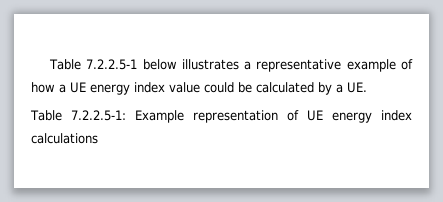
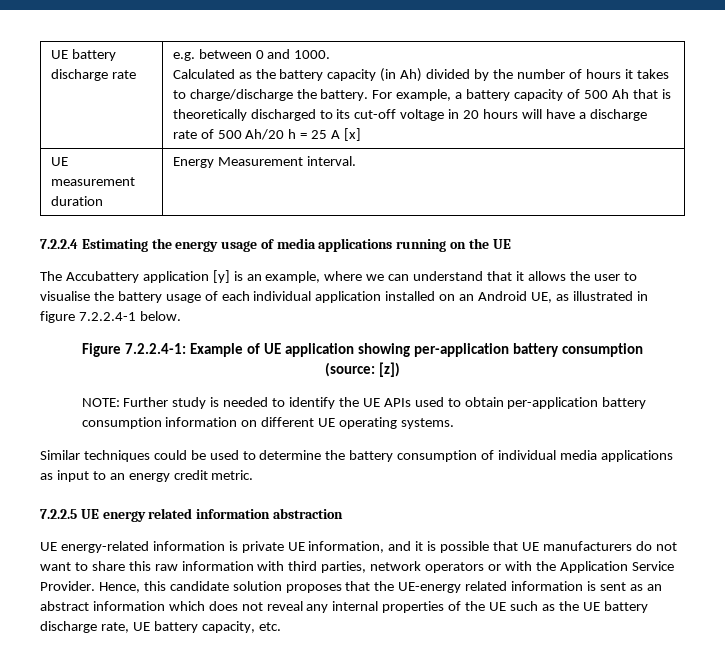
[49,59,414,72] [31,82,367,95] [30,110,413,123] [31,133,98,144] Table 7.2.2.5-1 below illustrates a representative example of how a UE energy index value could be calculated by a UE. // Table 7.2.2.5-1: Example representation of UE energy index calculations -> [50,49,116,61] [50,69,136,81] [172,49,331,61] [172,68,669,82] [172,89,671,101] [172,109,647,121] [172,128,362,141] [50,157,68,166] [50,177,135,186] [50,196,103,206] [172,156,356,168] [40,238,511,252] [40,270,637,283] [40,291,648,303] [40,311,181,323] [82,343,643,357] [325,362,400,377] [81,397,647,409] [81,417,455,429] [40,450,673,462] [40,470,254,482] [40,508,343,522] [40,541,677,553] [40,561,674,573] [40,581,662,593] [40,601,648,613] [40,621,281,633] UE battery discharge rate | e.g. between 0 and 1000. // Calculated as the battery capacity (in Ah) divided by the number of hours it takes to charge/discharge the battery. For example, a battery capacity of 500 Ah that is theoretically discharged to its cut-off voltage in 20 hours will have a discharge rate of 500 Ah/20 h = 25 A [x] // UE measurement duration | Energy Measurement interval. // 7.2.2.4 Estimating the energy usage of media applications running on the UE // The Accubattery application [y] is an example, where we can understand that it allows the user to visualise the battery usage of each individual application installed on an Android UE, as illustrated in figure 7.2.2.4-1 below. // Figure 7.2.2.4-1: Example of UE application showing per-application battery consumption // (source: [z]) // NOTE: Further study is needed to identify the UE APIs used to obtain per-application battery consumption information on different UE operating systems. // Similar techniques could be used to determine the battery consumption of individual media applications as input to an energy credit metric. // 7.2.2.5 UE energy related information abstraction // UE energy-related information is private UE information, and it is possible that UE manufacturers do not want to share this raw information with third parties, network operators or with the Application Service Provider. Hence, this candidate solution proposes that the UE-energy related information is sent as an abstract information which does not reveal any internal properties of the UE such as the UE battery discharge rate, UE battery capacity, etc.

